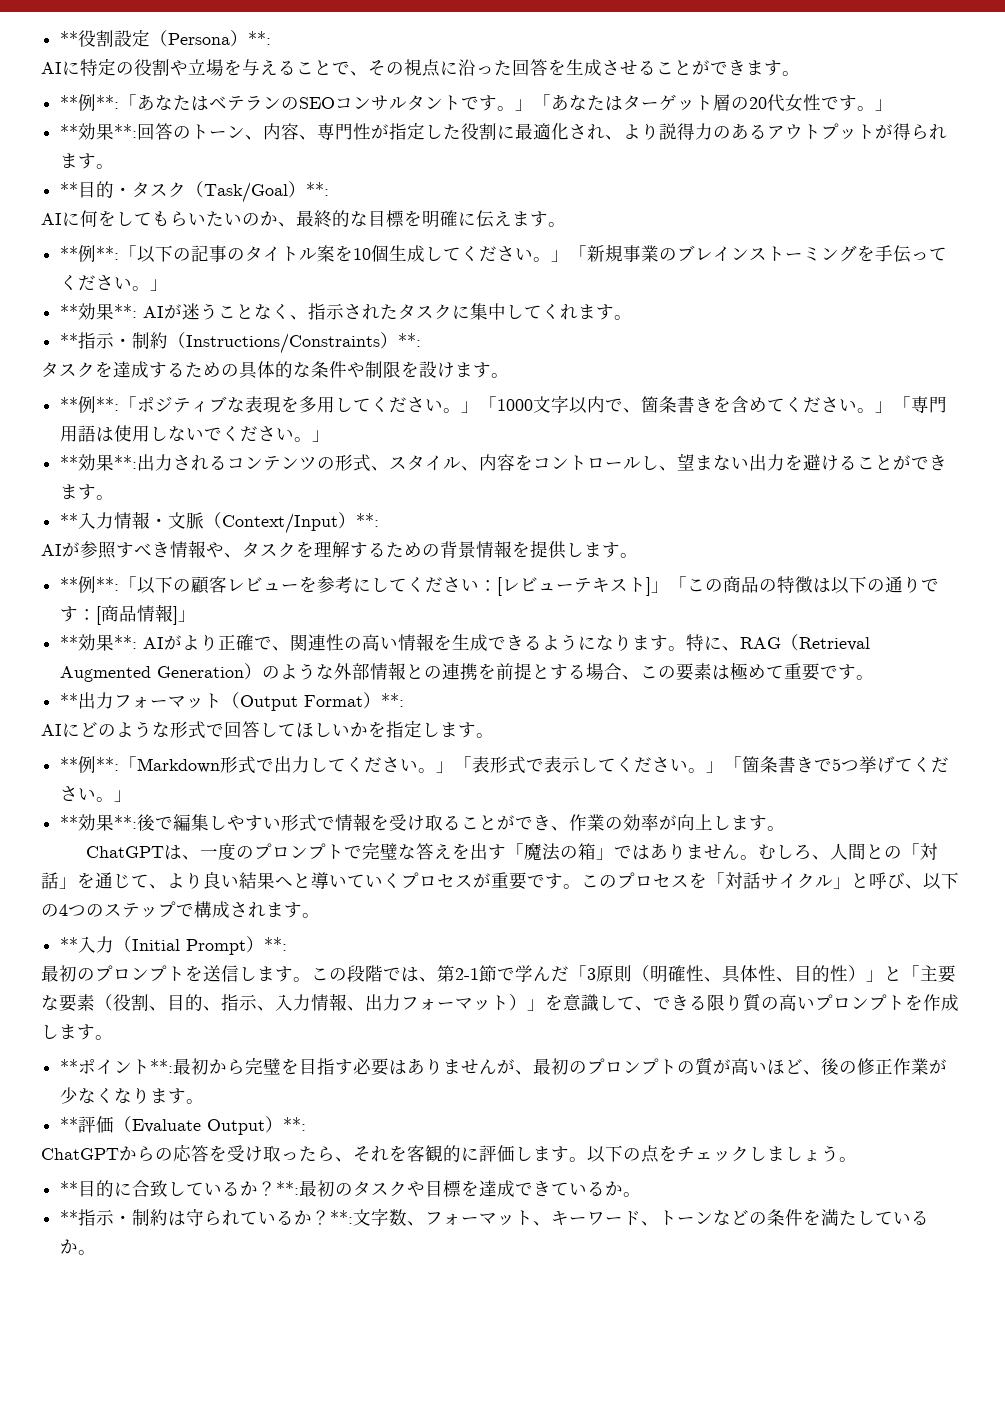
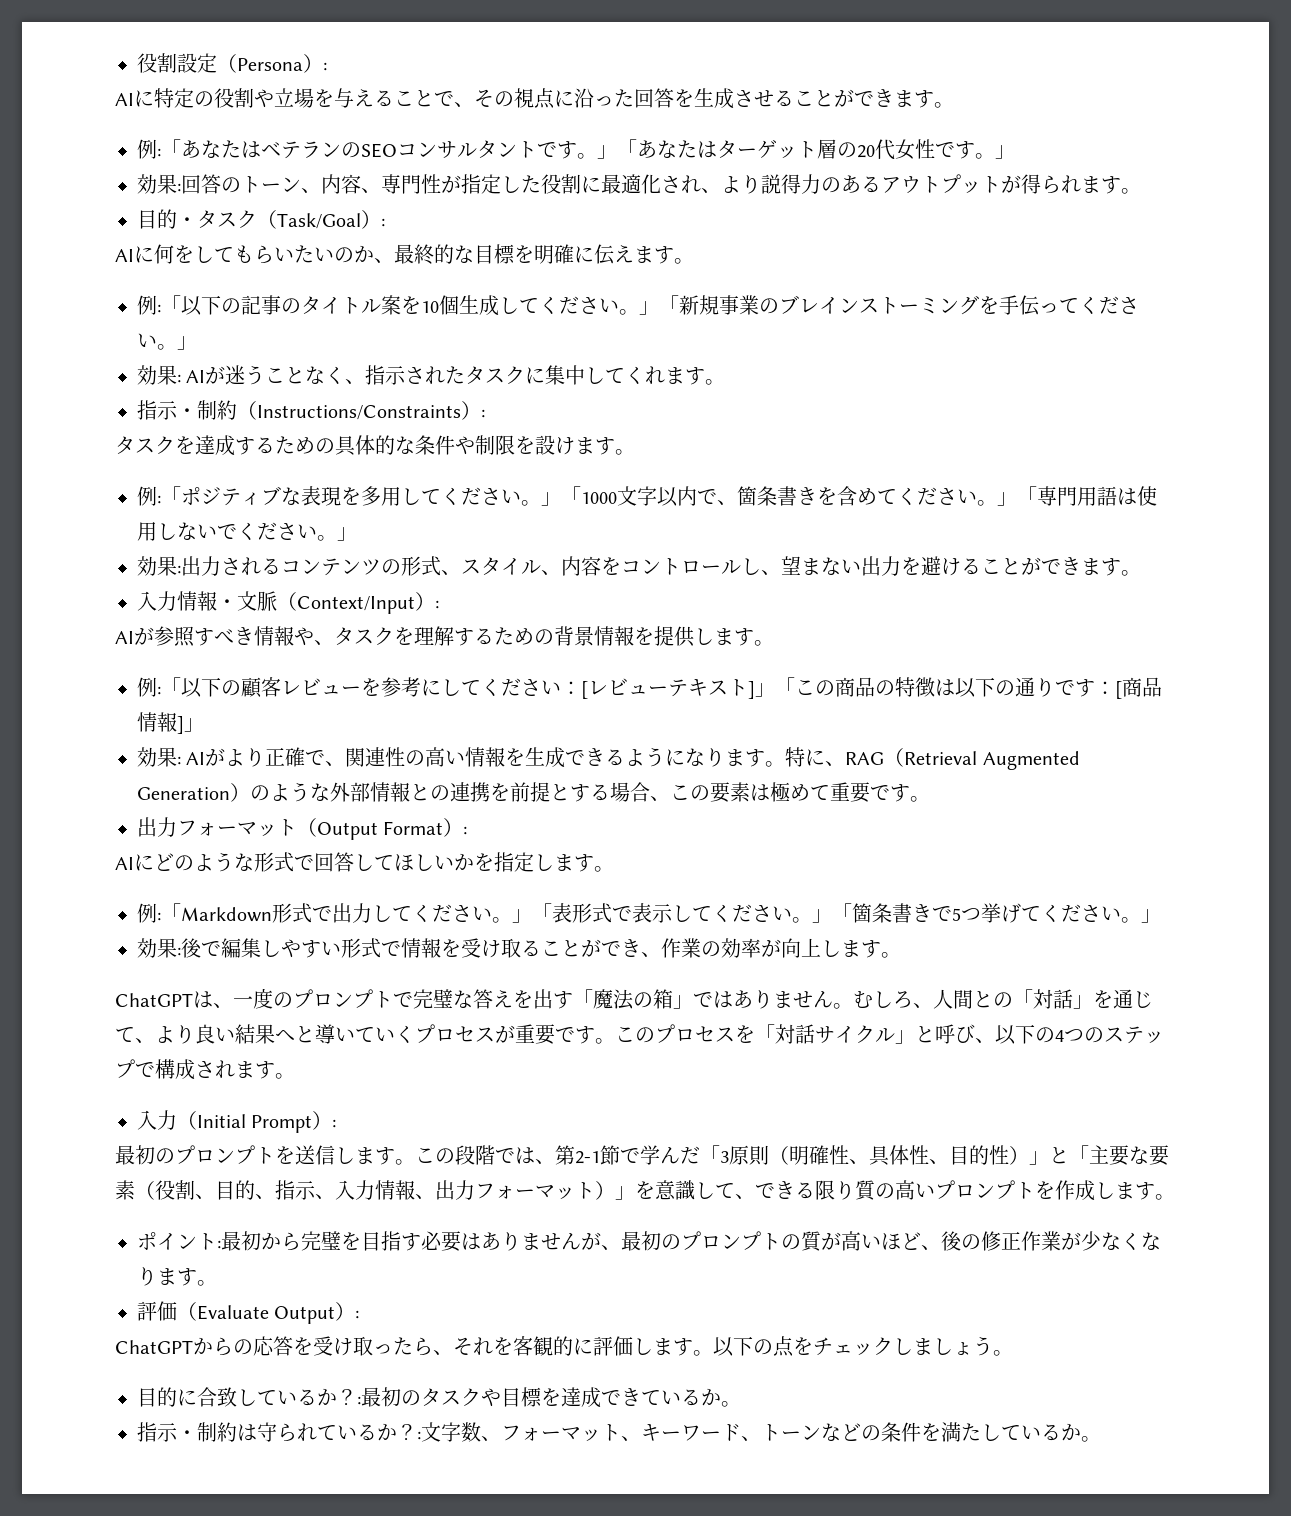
[60,31,79,45] ** -> (137, 63) none
[248,31,272,45] **: -> [323,62,327,71] :
[60,94,120,111] **例**: -> [137,139,161,159] 例:
[60,123,138,140] **効果**: -> [137,174,181,194] 効果:
[60,182,79,196] ** -> (1141, 191) none
[306,182,330,196] **: -> [381,218,385,227] :
[60,245,120,262] **例**: -> [137,295,161,315] 例:
[60,303,138,320] **効果**: -> [137,365,181,385] 効果:
[60,333,79,347] ** -> (726, 382) none
[398,333,422,347] **: -> [481,409,485,418] :
[60,396,120,413] **例**: -> [137,486,161,506] 例:
[60,454,138,471] **効果**: -> [137,556,181,576] 効果:
[60,513,79,527] ** -> (1141, 573) none
[356,513,380,527] **: -> [435,600,439,609] :
[60,576,120,593] **例**: -> [137,677,161,697] 例:
[60,634,138,651] **効果**: -> [137,747,181,767] 効果:
[60,693,79,707] ** -> (930, 799) none
[381,693,405,707] **: -> [463,826,468,835] :
[60,756,120,773] **例**: -> [137,903,161,923] 例:
[60,814,138,831] **効果**: -> [137,938,181,958] 効果:
[60,937,79,951] ** -> (295, 1076) none
[264,937,288,951] **: -> [332,1119,337,1128] :
[60,1059,79,1073] ** -> (1175, 1197) none
[150,1059,174,1073] **: -> [217,1240,221,1249] :
[60,1117,79,1131] ** -> (217, 1283) none
[283,1117,307,1131] **: -> [355,1310,360,1319] :
[60,1181,79,1195] ** -> (1013, 1353) none
[276,1181,300,1195] **: -> [357,1396,361,1405] :
[60,1210,79,1224] ** -> (741, 1404) none
[330,1210,354,1224] **: -> [417,1431,421,1440] :

